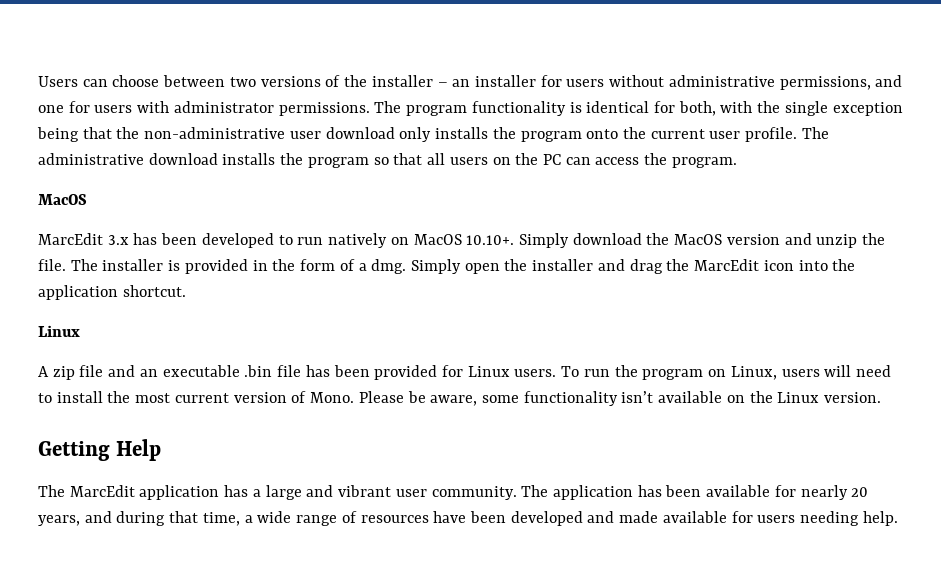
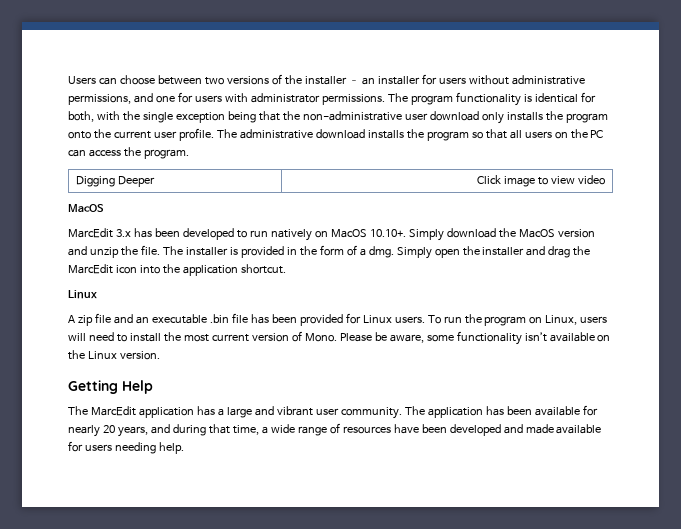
(737, 162) none -> [75,176,155,187] [477,175,606,187] // Digging Deeper | Click image to view video

